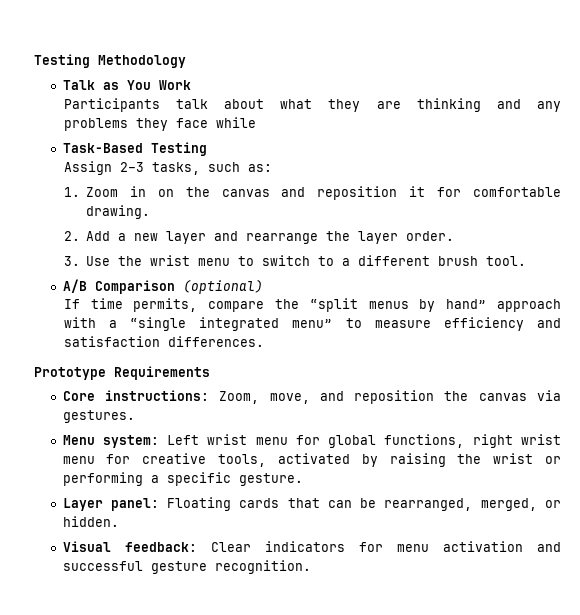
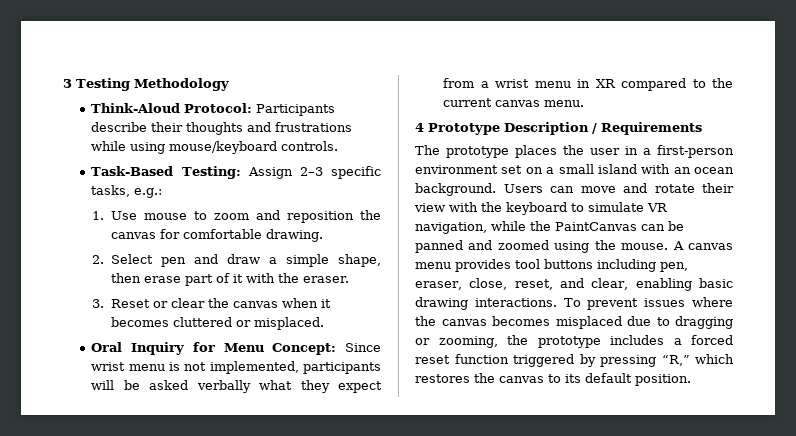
(34, 61) none -> [63,79,72,88] 3
[62,80,191,90] [63,98,562,112] [63,117,256,131] Talk as You Work // Participants talk about what they are thinking and any problems they face while -> [91,103,336,116] [91,122,353,135] [91,141,339,154] Think-Aloud Protocol: Participants describe their thoughts and frustrations while using mouse/keyboard controls.
[150,142,207,156] Testing // -> [181,166,241,179] Testing:
[151,162,272,175] [63,186,561,200] [86,205,151,219] [63,231,455,244] [63,255,527,266] [62,279,263,294] [63,298,562,312] [63,317,561,331] [63,336,264,347] [34,366,210,380] [62,390,561,404] [62,410,135,423] [62,434,562,448] [62,453,561,467] [62,472,303,486] [62,497,562,511] [62,516,119,527] [62,541,562,552] [62,560,311,574] tasks, such as: // 1. Zoom in on the canvas and reposition it for comfortable drawing. // 2. Add a new layer and rearrange the layer order. // 3. Use the wrist menu to switch to a different brush tool. // A/B Comparison (optional) // If time permits, compare the “split menus by hand” approach with a “single integrated menu” to measure efficiency and satisfaction differences. // Prototype Requirements // Core instructions: Zoom, move, and reposition the canvas via gestures. // Menu system: Left wrist menu for global functions, right wrist menu for creative tools, activated by raising the wrist or performing a specific gesture. // Layer panel: Floating cards that can be rearranged, merged, or hidden. // Visual feedback: Clear indicators for menu activation and successful gesture recognition. -> [331,166,382,179] [91,185,163,198] [92,210,381,223] [110,229,323,242] [92,254,381,267] [110,273,350,286] [92,298,331,308] [110,317,324,330] [91,342,381,355] [91,361,381,374] [91,380,382,393] [443,78,733,91] [443,98,585,107] [415,122,702,135] [415,145,734,158] [415,164,734,174] [415,183,734,196] [414,202,668,215] [415,221,684,234] [415,240,733,253] [415,259,688,272] [415,278,733,291] [415,297,733,310] [415,316,733,329] [415,335,733,348] [415,354,734,367] [415,373,691,386] specific tasks, e.g.: // 1. Use mouse to zoom and reposition the canvas for comfortable drawing. // 2. Select pen and draw a simple shape, then erase part of it with the eraser. // 3. Reset or clear the canvas when it becomes cluttered or misplaced. // Oral Inquiry for Menu Concept: Since wrist menu is not implemented, participants will be asked verbally what they expect from a wrist menu in XR compared to the current canvas menu. // 4 Prototype Description / Requirements // The prototype places the user in a first-person environment set on a small island with an ocean background. Users can move and rotate their view with the keyboard to simulate VR navigation, while the PaintCanvas can be panned and zoomed using the mouse. A canvas menu provides tool buttons including pen, eraser, close, reset, and clear, enabling basic drawing interactions. To prevent issues where the canvas becomes misplaced due to dragging or zooming, the prototype includes a forced reset function triggered by pressing “R,” which restores the canvas to its default position.

